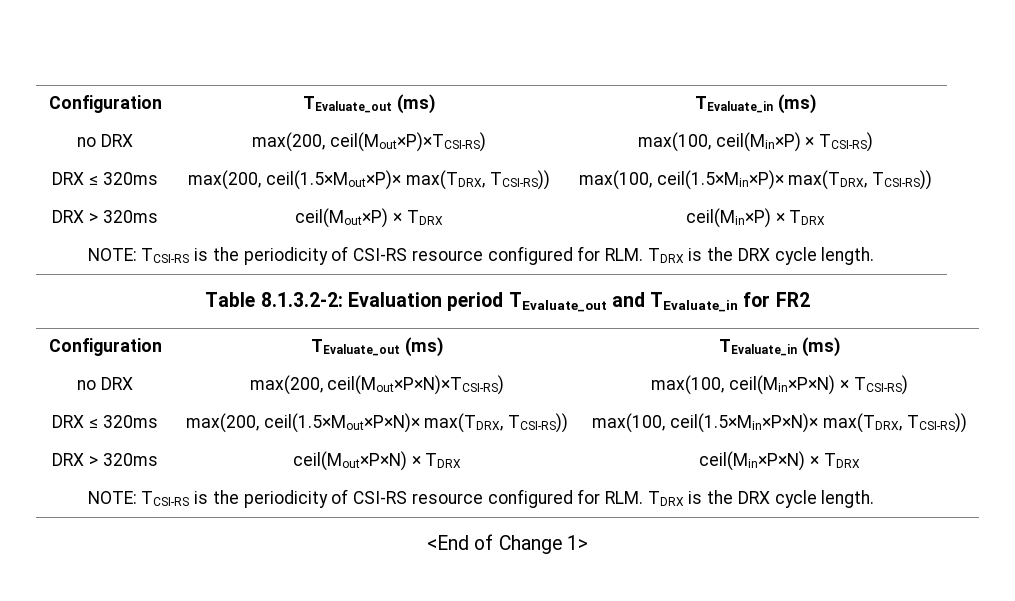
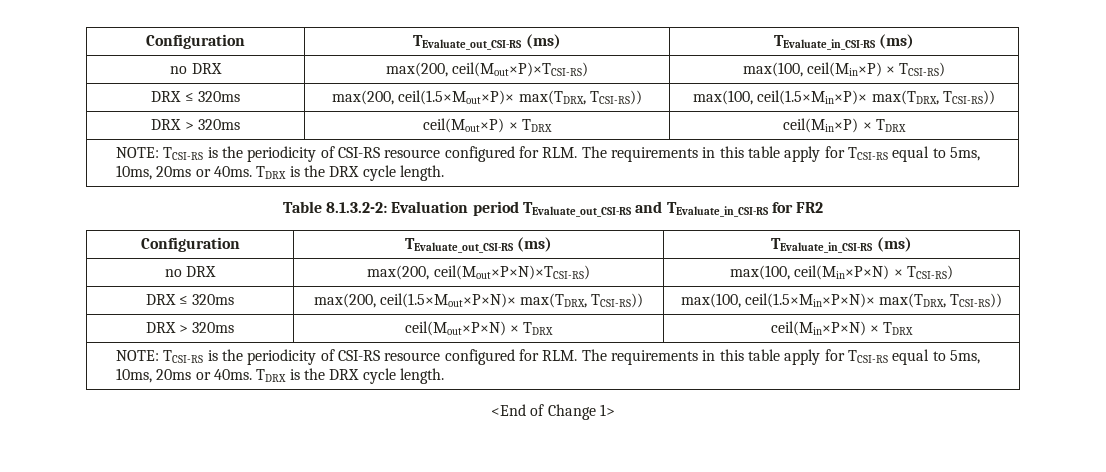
[48,95,162,113] [303,94,435,114] [695,96,774,113] Configuration | TEvaluate_out (ms) | TEvaluate_in -> [146,34,245,49] [413,34,561,50] [773,35,876,50] Configuration | TEvaluate_out_CSI-RS (ms) | TEvaluate_in_CSI-RS
(643, 254) none -> [581,146,980,162] [116,165,253,180] The requirements in this table apply for TCSI-RS equal to 5ms, 10ms, 20ms or 40ms.
[508,292,739,312] TEvaluate_out and TEvaluate_in -> [523,201,769,217] TEvaluate_out_CSI-RS and TEvaluate_in_CSI-RS
[311,337,443,357] [719,339,798,356] TEvaluate_out (ms) | TEvaluate_in -> [404,237,553,253] [771,238,874,253] TEvaluate_out_CSI-RS (ms) | TEvaluate_in_CSI-RS
(643, 497) none -> [581,349,980,365] [116,368,253,383] The requirements in this table apply for TCSI-RS equal to 5ms, 10ms, 20ms or 40ms.

